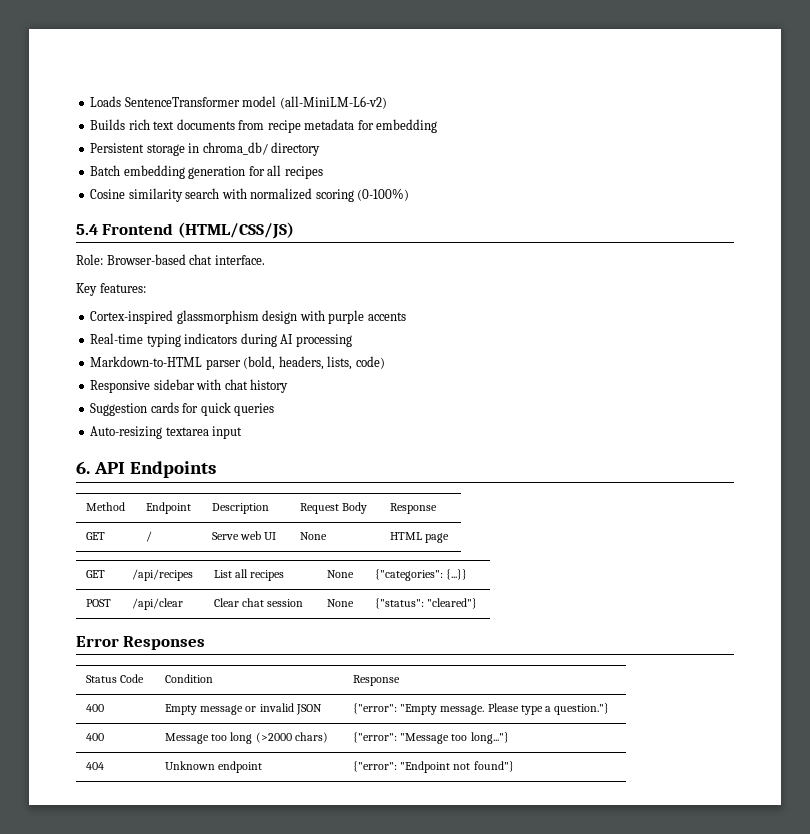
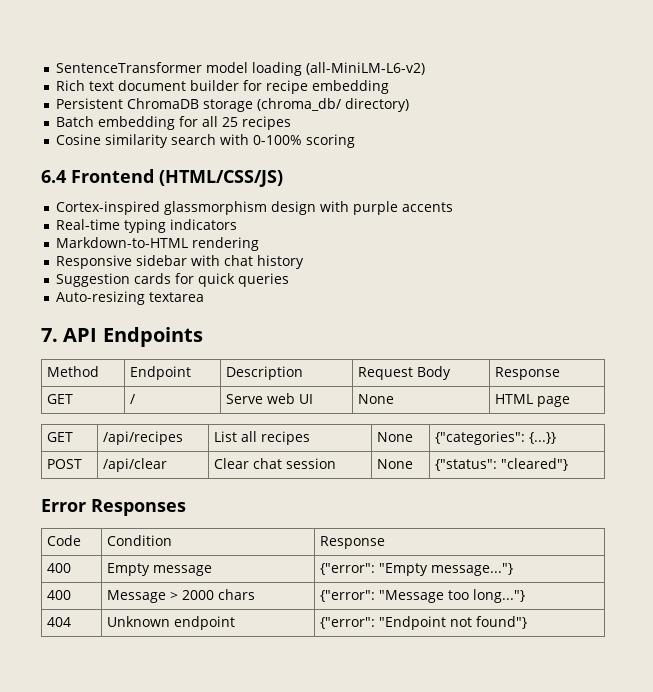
[90,96,122,107] Loads -> (56, 67) none
(277, 101) none -> [252,62,303,76] loading
[90,119,438,133] [90,142,321,156] Builds rich text documents from recipe metadata for embedding // Persistent storage in chroma_db/ directory -> [56,80,390,94] [56,98,410,112] Rich text document builder for recipe embedding // Persistent ChromaDB storage (chroma_db/ directory)
[188,166,246,179] generation -> (176, 123) none
(282, 170) none -> [222,117,239,127] 25
[250,188,313,200] normalized -> [253,135,303,145] 0-100%
[357,188,410,201] [76,224,98,235] (0-100%) // 5.4 -> [41,170,66,183] // 6.4
[76,254,265,265] [76,283,146,296] // Role: Browser-based chat interface. // Key features: -> (283, 178) none
[240,333,352,347] [90,356,385,370] during AI processing // Markdown-to-HTML parser (bold, headers, lists, code) -> [56,237,260,251] // Markdown-to-HTML rendering
[212,426,243,439] [76,461,90,474] input // 6. -> [41,328,58,342] // 7.
[86,675,118,683] Status -> (186, 507) none
[245,703,322,715] or invalid JSON -> (212, 570) none
[440,703,609,715] [86,733,105,741] [165,732,328,744] message. Please type a question."} // 400 | Message too long (>2000 chars) -> [430,563,513,576] [46,590,71,600] [106,589,255,603] message..."} // 400 | Message > 2000 chars

